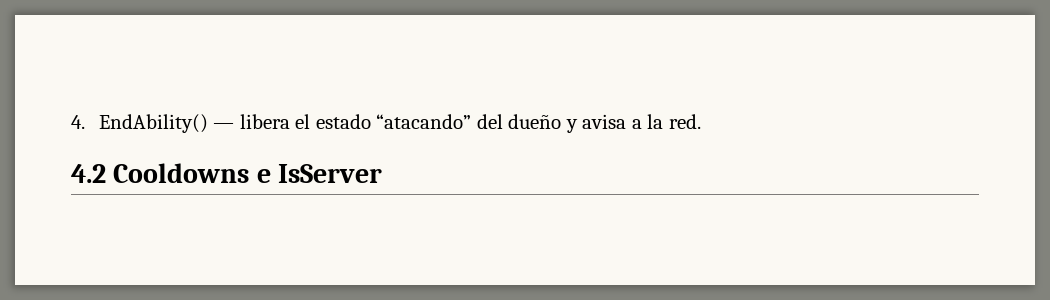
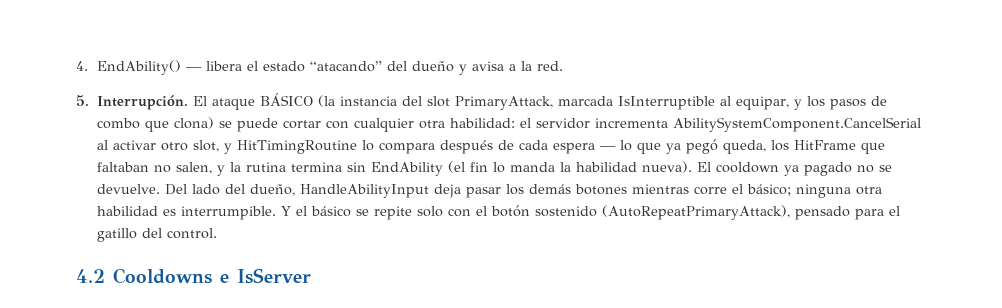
(701, 121) none -> [76,93,887,110] [96,117,921,132] [96,139,885,154] [96,161,892,176] [96,184,882,198] [96,205,900,220] [96,228,217,242] // 5. Interrupción. El ataque BÁSICO (la instancia del slot PrimaryAttack, marcada IsInterruptible al equipar, y los pasos de combo que clona) se puede cortar con cualquier otra habilidad: el servidor incrementa AbilitySystemComponent.CancelSerial al activar otro slot, y HitTimingRoutine lo compara después de cada espera — lo que ya pegó queda, los HitFrame que faltaban no salen, y la rutina termina sin EndAbility (el fin lo manda la habilidad nueva). El cooldown ya pagado no se devuelve. Del lado del dueño, HandleAbilityInput deja pasar los demás botones mientras corre el básico; ninguna otra habilidad es interrumpible. Y el básico se repite solo con el botón sostenido (AutoRepeatPrimaryAttack), pensado para el gatillo del control.

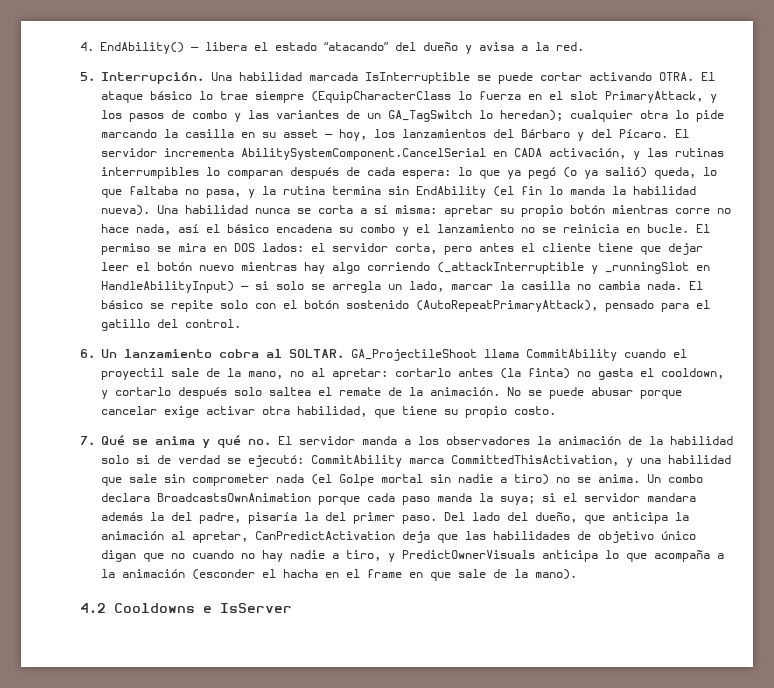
[192,93,789,110] El ataque BÁSICO (la instancia del slot PrimaryAttack, marcada IsInterruptible al equipar, -> [211,72,715,84] [101,91,703,103] Una habilidad marcada IsInterruptible se puede cortar activando OTRA. El ataque básico lo trae siempre (EquipCharacterClass lo fuerza en el slot PrimaryAttack,
[144,117,921,132] [96,140,435,154] que clona) se puede cortar con cualquier otra habilidad: el servidor incrementa AbilitySystemComponent.CancelSerial al activar otro slot, y HitTimingRoutine lo compara -> [234,110,724,122] [101,129,689,141] [101,148,724,160] [101,167,283,179] y las variantes de un GA_TagSwitch lo heredan); cualquier otra lo pide marcando la casilla en su asset — hoy, los lanzamientos del Bárbaro y del Pícaro. El servidor incrementa AbilitySystemComponent.CancelSerial en CADA activación, y las rutinas interrumpibles lo comparan
[552,143,616,154] espera — -> [402,169,451,179] espera:
[722,140,885,154] [96,162,212,174] queda, los HitFrame que faltaban no salen, -> [563,167,717,179] [101,186,241,198] (o ya salió) queda, lo que faltaba no pasa,
[696,162,892,176] [96,184,882,198] [96,206,307,220] El cooldown ya pagado no se devuelve. Del lado del dueño, HandleAbilityInput deja pasar los demás botones mientras corre el básico; ninguna otra habilidad es interrumpible. Y el -> [157,205,731,217] [101,224,710,236] [101,243,703,255] [101,262,710,274] [101,281,703,293] Una habilidad nunca se corta a sí misma: apretar su propio botón mientras corre no hace nada, así el básico encadena su combo y el lanzamiento no se reinicia en bucle. El permiso se mira en DOS lados: el servidor corta, pero antes el cliente tiene que dejar leer el botón nuevo mientras hay algo corriendo (_attackInterruptible y _runningSlot en HandleAbilityInput) — si solo se arregla un lado, marcar la casilla no cambia nada. El
(217, 233) none -> [80,349,687,361] [101,368,724,380] [101,387,682,399] [101,406,556,418] [80,435,733,448] [101,455,731,467] [101,474,703,486] [101,493,696,505] [101,512,689,524] [101,531,696,543] [101,550,724,562] [101,569,577,581] // 6. Un lanzamiento cobra al SOLTAR. GA_ProjectileShoot llama CommitAbility cuando el proyectil sale de la mano, no al apretar: cortarlo antes (la finta) no gasta el cooldown, y cortarlo después solo saltea el remate de la animación. No se puede abusar porque cancelar exige activar otra habilidad, que tiene su propio costo. // 7. Qué se anima y qué no. El servidor manda a los observadores la animación de la habilidad solo si de verdad se ejecutó: CommitAbility marca CommittedThisActivation, y una habilidad que sale sin comprometer nada (el Golpe mortal sin nadie a tiro) no se anima. Un combo declara BroadcastsOwnAnimation porque cada paso manda la suya; si el servidor mandara además la del padre, pisaría la del primer paso. Del lado del dueño, que anticipa la animación al apretar, CanPredictActivation deja que las habilidades de objetivo único digan que no cuando no hay nadie a tiro, y PredictOwnerVisuals anticipa lo que acompaña a la animación (esconder el hacha en el frame en que sale de la mano).

